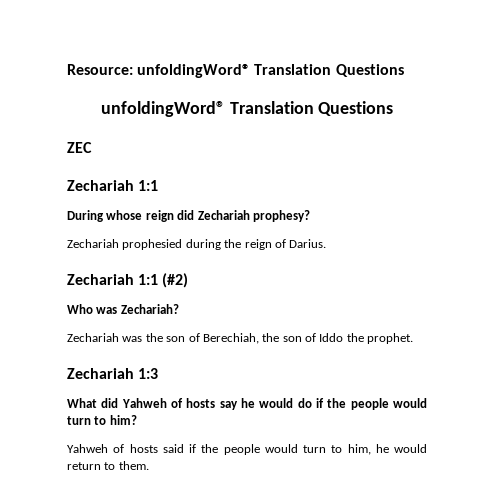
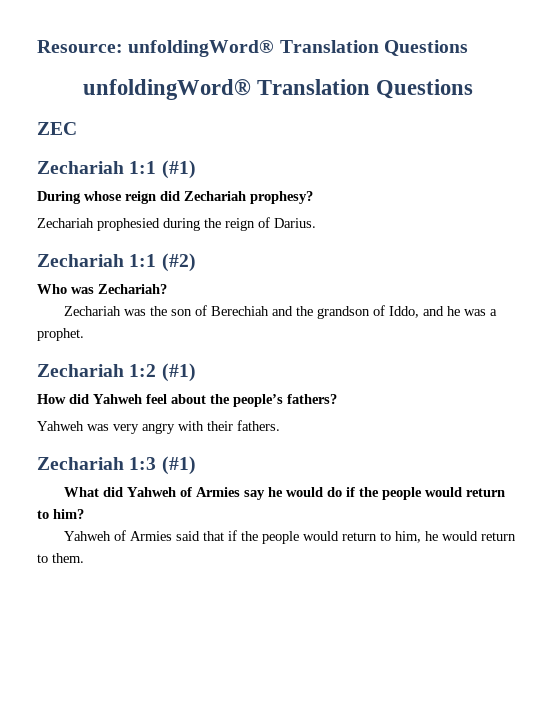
(159, 185) none -> [161,160,196,179] (#1)
[202,333,414,344] Berechiah, the son of Iddo the prophet. -> [211,305,498,319] [37,328,84,341] [37,363,196,382] [37,394,337,407] [37,420,280,434] Berechiah and the grandson of Iddo, and he was a prophet. // Zechariah 1:2 (#1) // How did Yahweh feel about the people’s fathers? // Yahweh was very angry with their fathers.
(159, 373) none -> [161,456,196,475] (#1)
[186,398,216,408] hosts -> [196,487,241,497] Armies
[67,416,91,425] turn -> [466,488,506,497] return
[129,444,326,455] hosts said if the people would turn -> [130,530,378,544] Armies said that if the people would return

